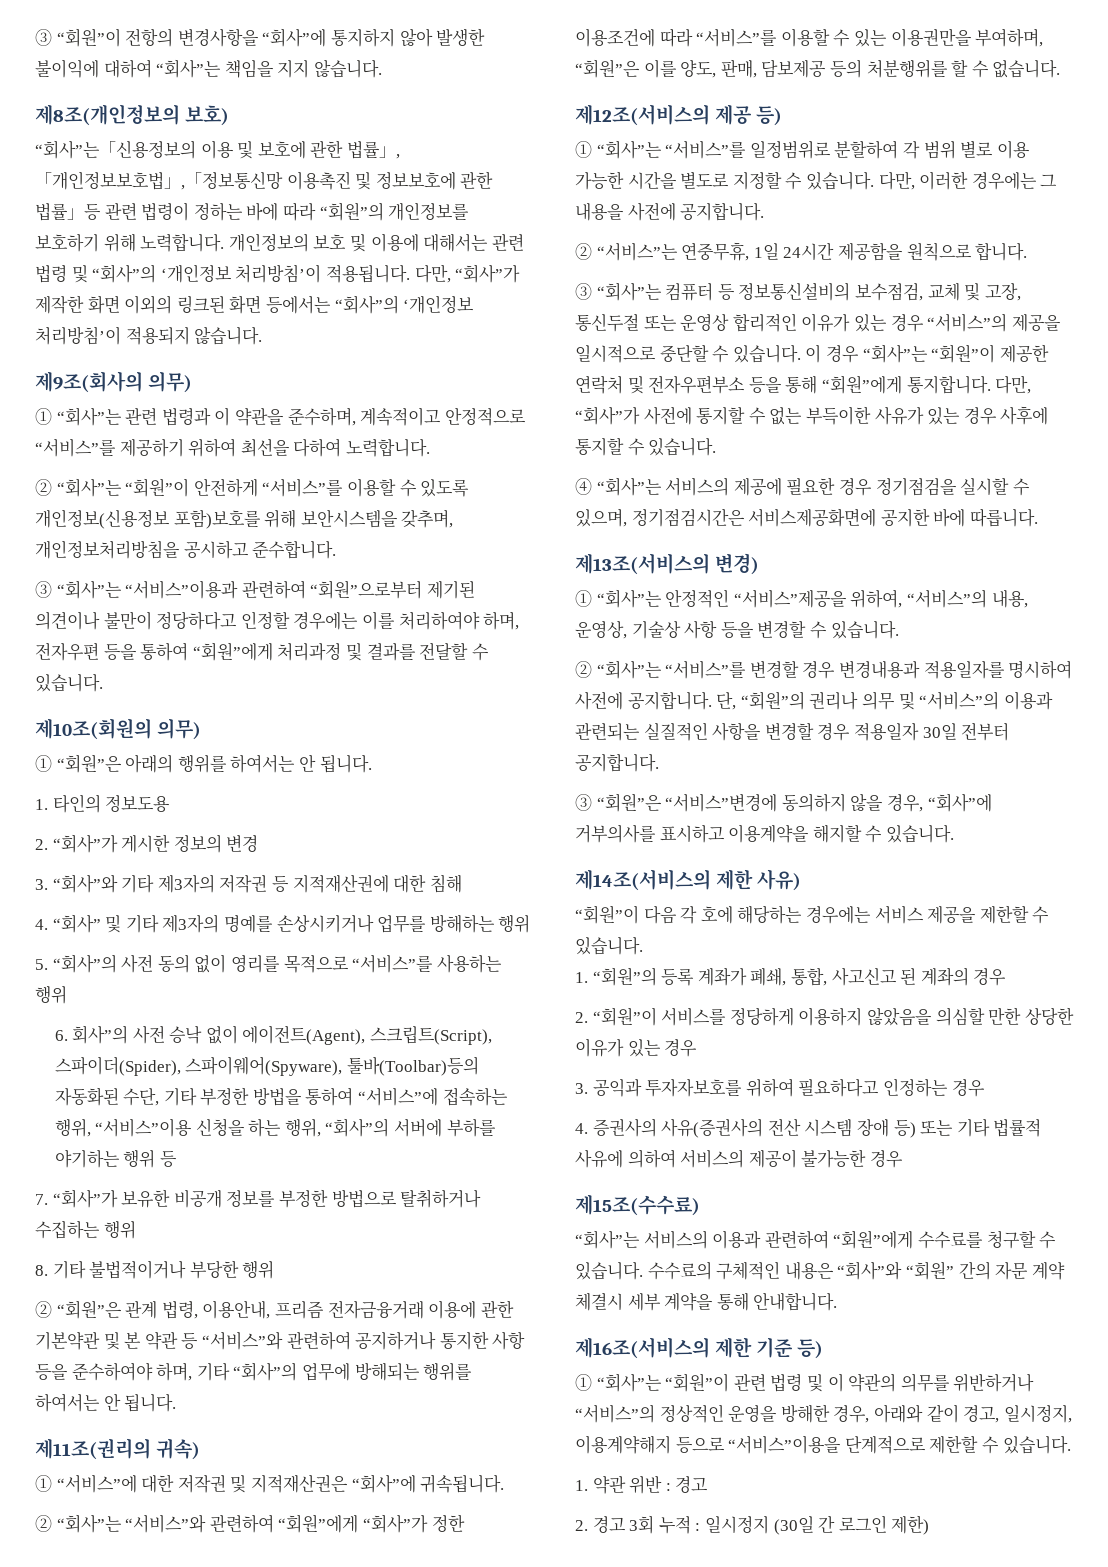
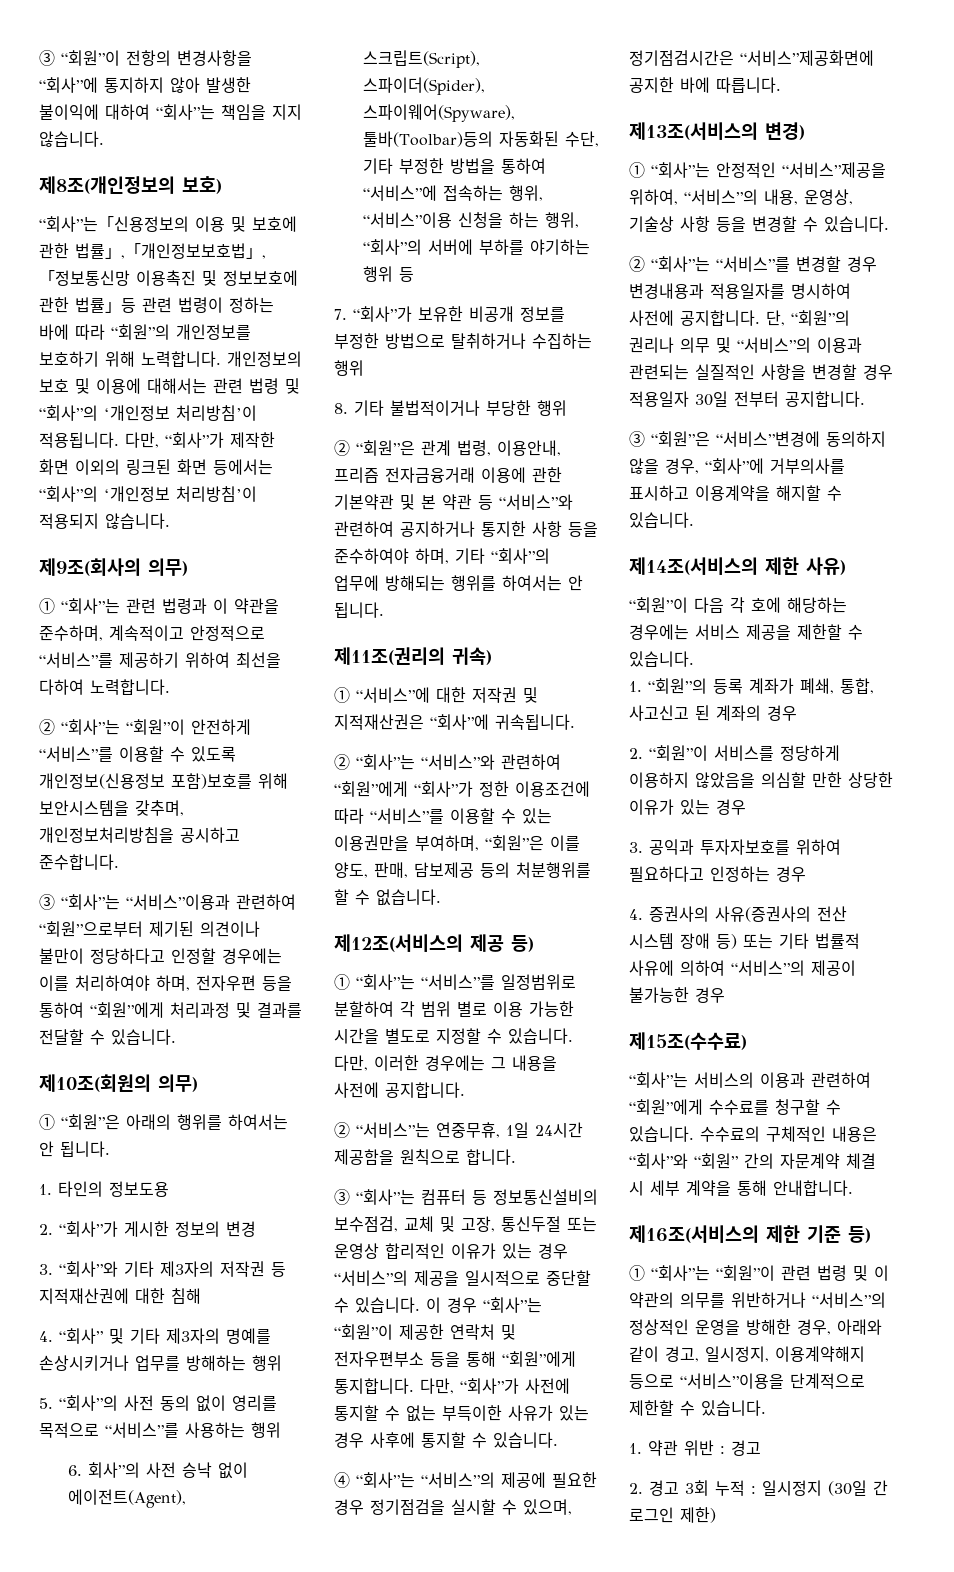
[665,477,730,496] 서비스의 -> [421,1472,495,1488] “서비스”의
[748,508,877,527] 서비스제공화면에 -> [740,50,874,66] “서비스”제공화면에
[680,1149,745,1168] 서비스의 -> [731,960,805,976] “서비스”의
[995,1261,1065,1280] [575,1292,623,1311] 자문 계약 체결시 -> [780,1153,876,1169] [629,1181,644,1196] 자문계약 체결 시

